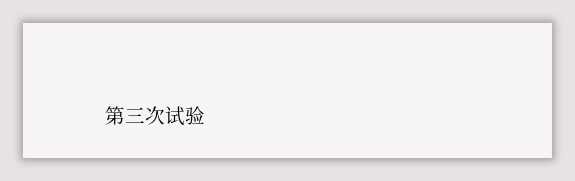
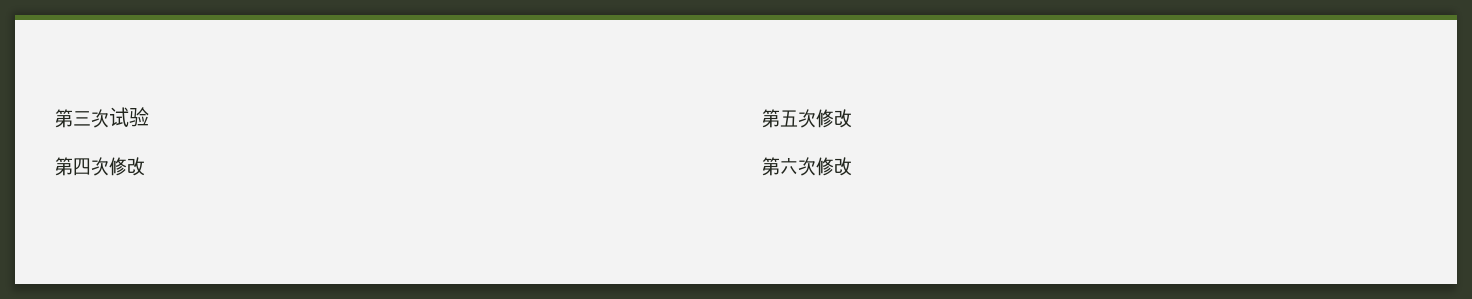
(205, 115) none -> [55,157,145,176] [762,109,852,128] [762,157,852,176] // 第四次修改 // 第五次修改 // 第六次修改

